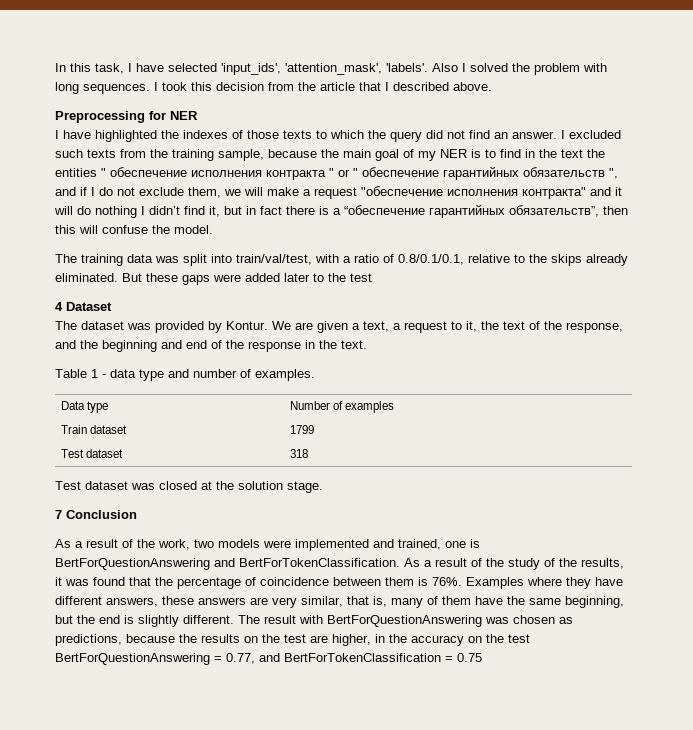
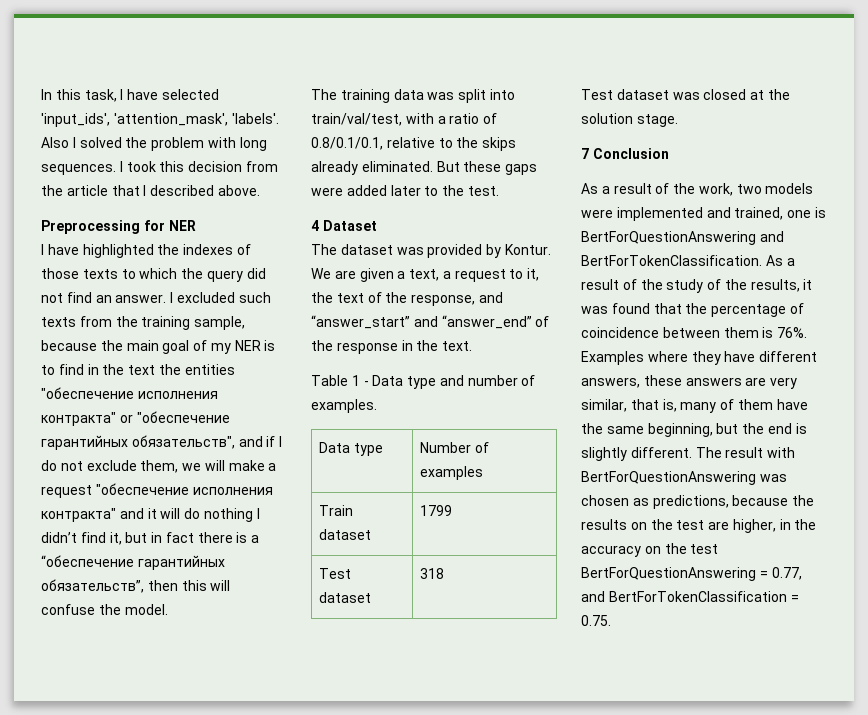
[101,166,618,180] " обеспечение исполнения контракта " or " обеспечение гарантийных обязательств ", -> [41,387,218,399] [41,411,230,426] [41,435,235,450] "обеспечение исполнения контракта" or "обеспечение гарантийных обязательств",
[350,273,372,282] test -> [467,186,499,196] test.
[80,340,207,352] the beginning and end -> [311,315,532,329] “answer_start” and “answer_end”
[110,369,136,378] data -> [372,375,404,386] Data
[457,653,482,662] 0.75 -> [581,615,611,626] 0.75.

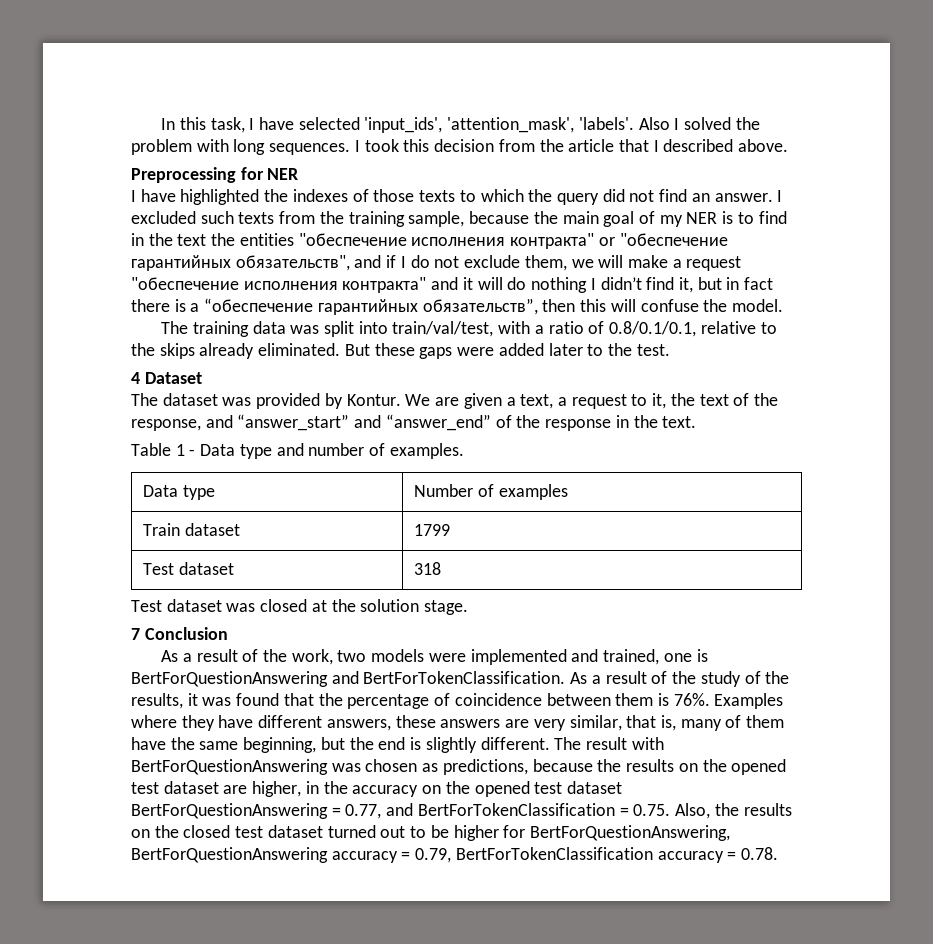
[676,520,705,530] test -> [731,759,787,775] [131,781,219,794] opened test dataset
[690,544,719,554] test -> [474,781,622,797] opened test dataset
(611, 620) none -> [675,803,792,819] [131,825,730,841] [131,847,779,863] Also, the results on the closed test dataset turned out to be higher for BertForQuestionAnswering, BertForQuestionAnswering accuracy = 0.79, BertForTokenClassification accuracy = 0.78.

